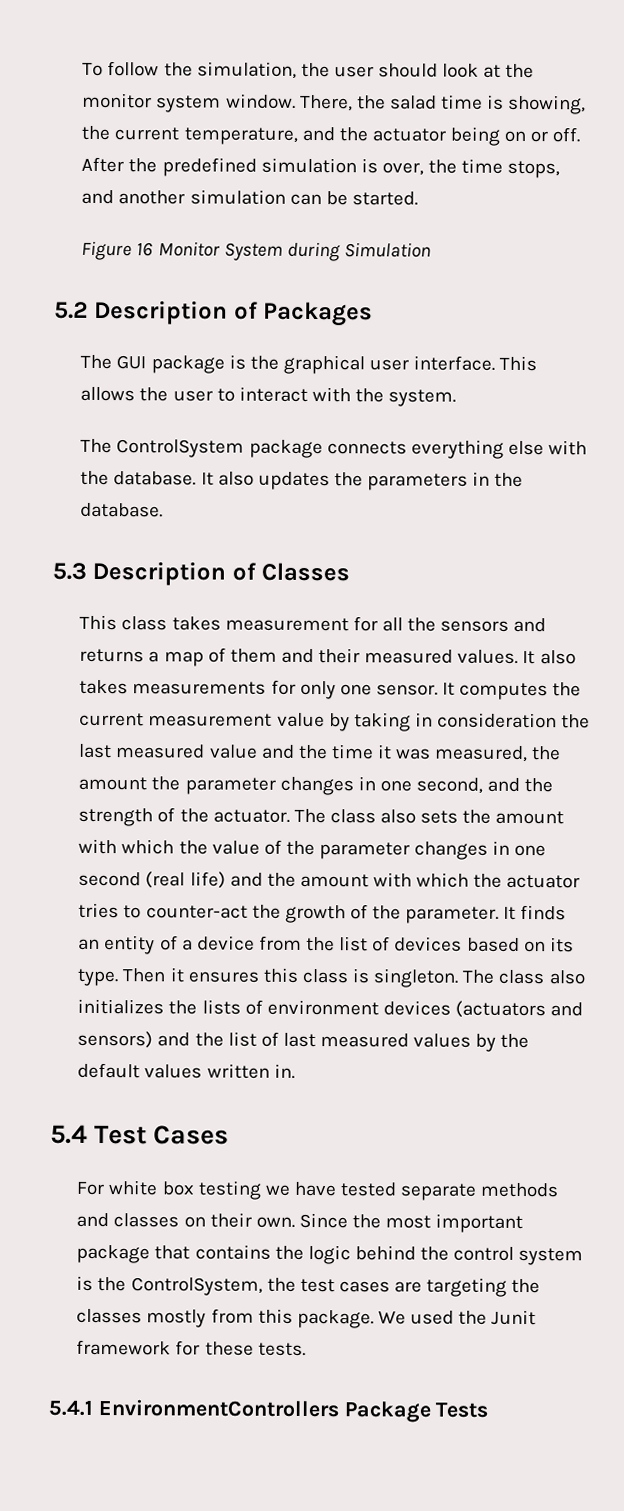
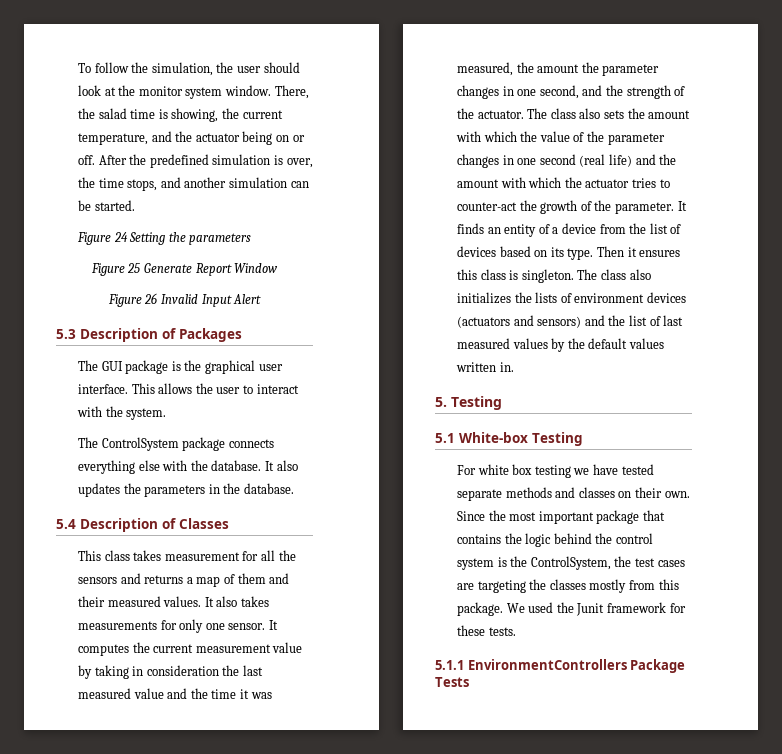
[136,241,431,262] [54,301,89,319] 16 Monitor System during Simulation // 5.2 -> [113,232,252,245] [90,263,279,276] [107,293,262,307] [56,329,76,339] 24 Setting the parameters // Figure 25 Generate Report Window // Figure 26 Invalid Input Alert // 5.3
[52,562,87,580] 5.3 -> [56,519,76,529] 5.4
[50,1124,230,1145] 5.4 Test Cases -> [435,396,502,410] [435,432,583,446] 5. Testing // 5.1 White-box Testing
[48,1399,93,1416] 5.4.1 -> [435,660,464,670] 5.1.1

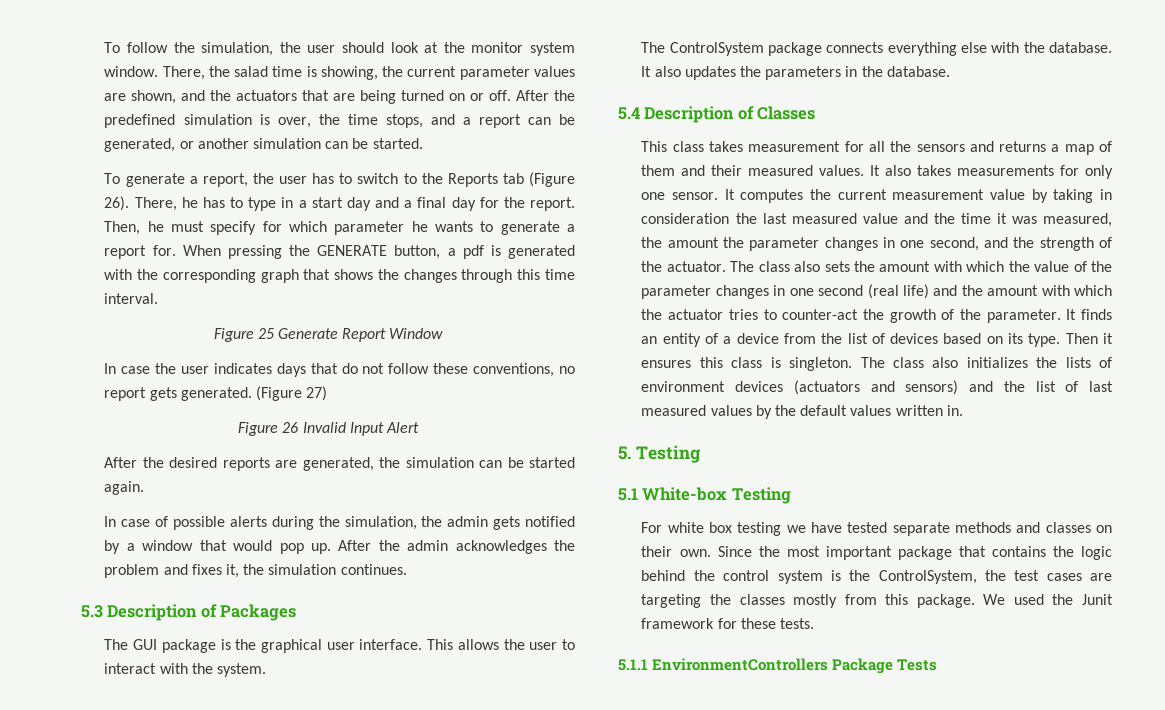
[78,131,273,145] temperature, and the actuator being -> [459,66,575,80] [104,90,445,104] parameter values are shown, and the actuators that are being turned
(181, 182) none -> [462,114,575,128] [104,138,194,152] a report can be generated, or
[77,232,252,245] Figure 24 Setting the parameters -> [104,172,575,187] [104,196,575,211] [104,221,575,235] [104,245,575,259] [104,269,575,283] [104,293,159,304] To generate a report, the user has to switch to the Reports tab (Figure 26). There, he has to type in a start day and a final day for the report. Then, he must specify for which parameter he wants to generate a report for. When pressing the GENERATE button, a pdf is generated with the corresponding graph that shows the changes through this time interval.
(279, 268) none -> [104,363,575,377] [104,386,328,401] // In case the user indicates days that do not follow these conventions, no report gets generated. (Figure 27)
(262, 299) none -> [104,457,575,471] [104,481,145,495] [104,516,575,530] [104,540,575,554] [104,564,407,578] // After the desired reports are generated, the simulation can be started again. // In case of possible alerts during the simulation, the admin gets notified by a window that would pop up. After the admin acknowledges the problem and fixes it, the simulation continues.

